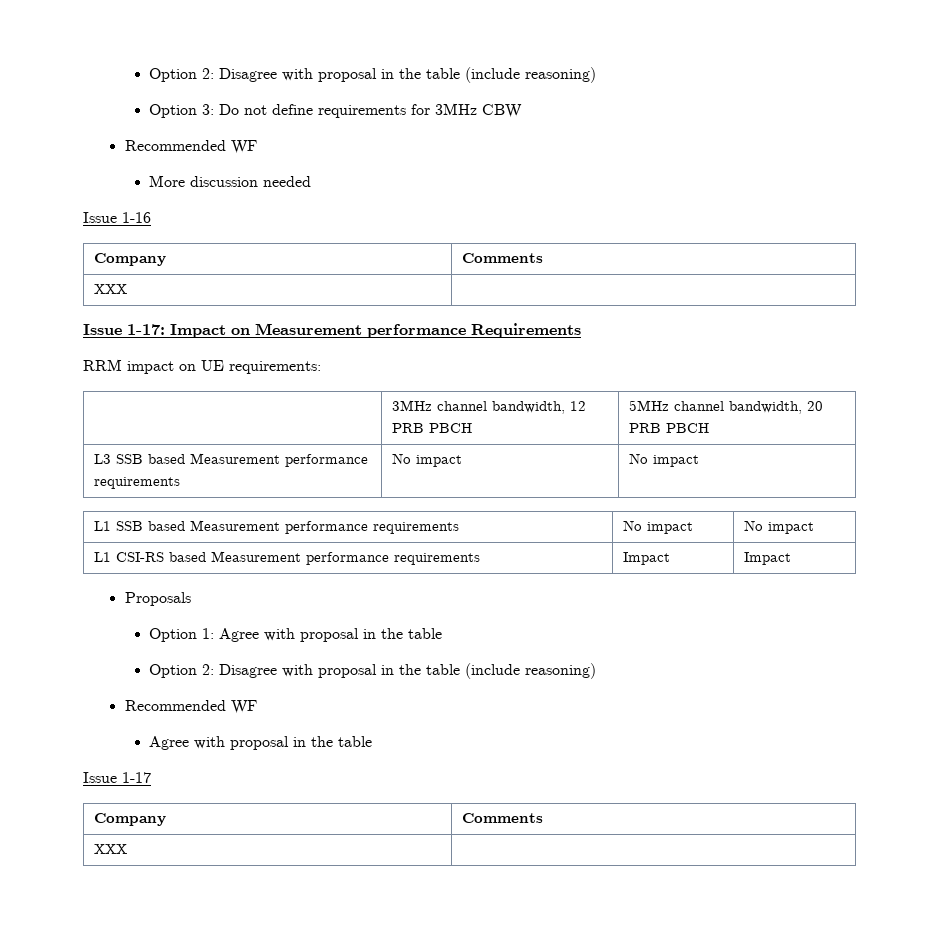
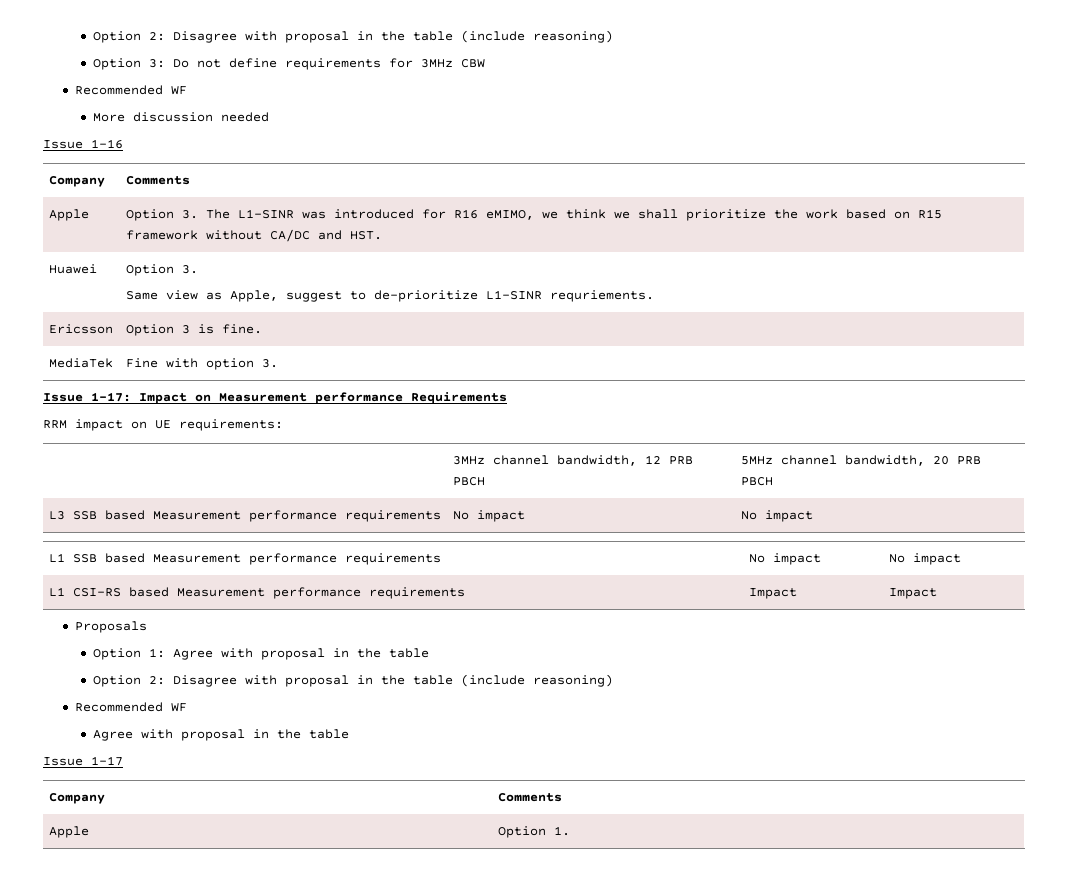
[94,284,128,294] XXX | -> [49,209,90,221] [126,209,943,221] [126,229,383,242] [49,264,98,274] [126,264,199,276] [126,290,655,302] [49,324,114,334] [126,324,263,336] [49,358,114,368] [126,358,279,370] Apple | Option 3. The L1-SINR was introduced for R16 eMIMO, we think we shall prioritize the work based on R15 framework without CA/DC and HST. // Huawei | Option 3. // Same view as Apple, suggest to de-prioritize L1-SINR requriements. // Ericsson | Option 3 is fine. // MediaTek | Fine with option 3.
[94,844,128,854] XXX | -> [49,826,90,838] [498,826,571,838] Apple | Option 1.

